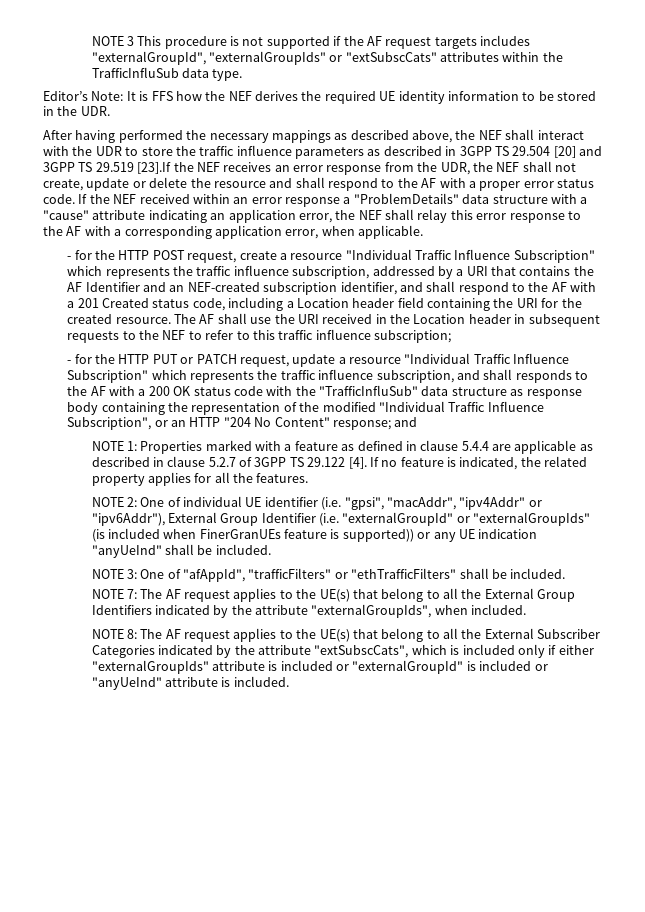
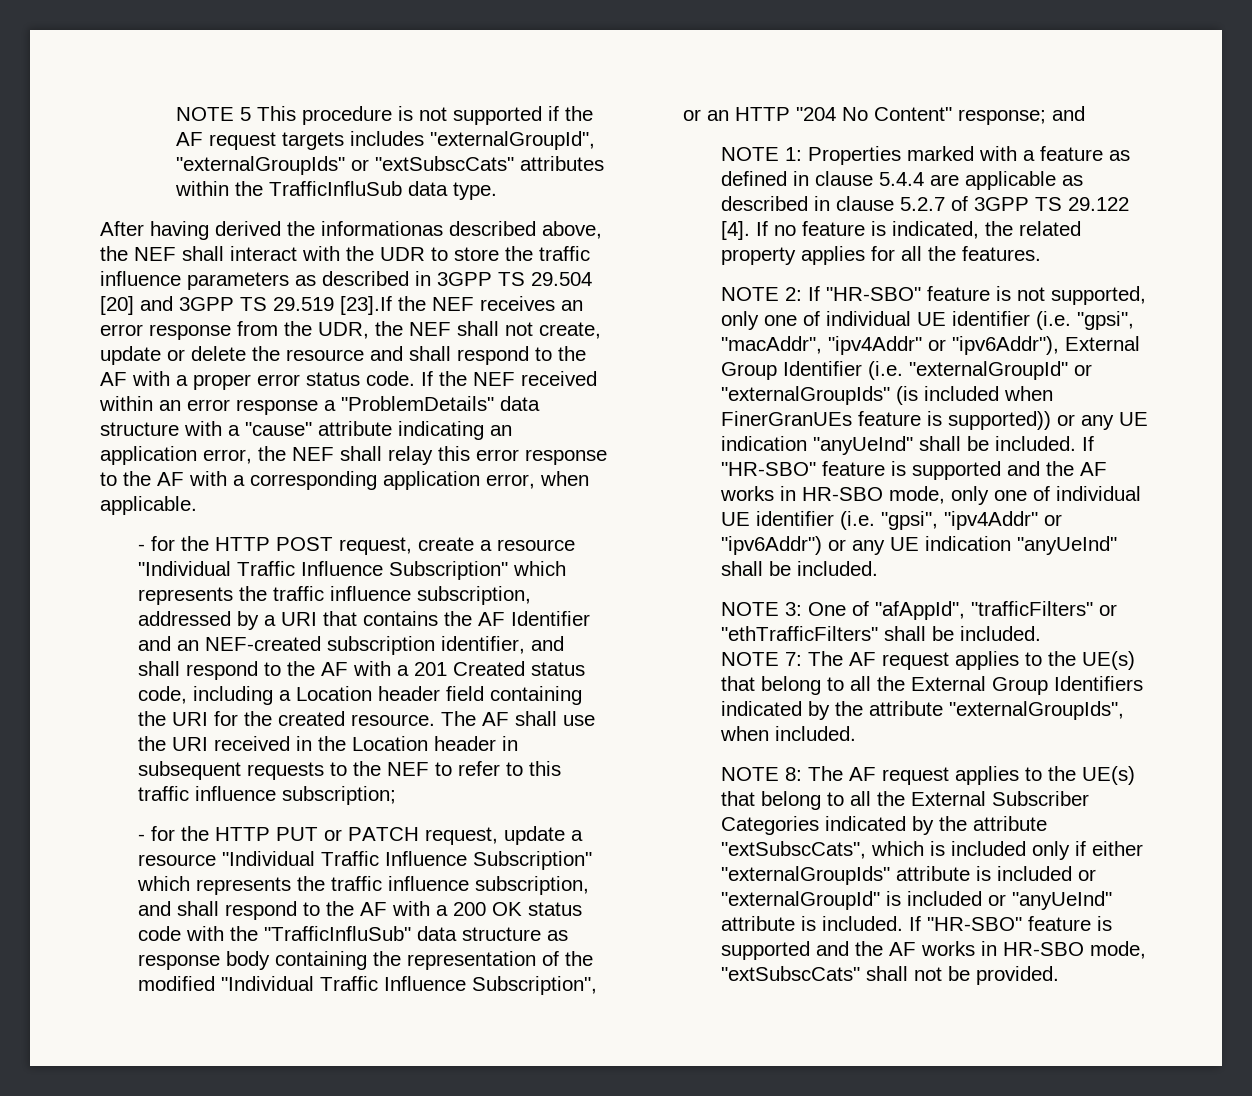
[91,36,134,46] NOTE 3 -> [176,107,252,121] NOTE 5
[43,91,596,104] [43,106,110,116] [43,130,348,143] Editor’s Note: It is FFS how the NEF derives the required UE identity information to be stored in the UDR. // After having performed the necessary mappings as -> [100,221,443,240] After having derived the informationas
[515,370,572,383] responds -> [225,901,298,920] respond
[140,497,165,507] One -> [808,286,1147,305] [721,311,798,330] If "HR-SBO" feature is not supported, only one
(271, 549) none -> [1082,436,1095,451] [721,461,1108,480] [720,486,1142,505] [721,511,1063,530] [721,536,1118,555] [721,561,879,576] If "HR-SBO" feature is supported and the AF works in HR-SBO mode, only one of individual UE identifier (i.e. "gpsi", "ipv4Addr" or "ipv6Addr") or any UE indication "anyUeInd" shall be included.
(289, 681) none -> [909,916,1113,931] [721,941,1147,960] [721,966,1060,985] If "HR-SBO" feature is supported and the AF works in HR-SBO mode, "extSubscCats" shall not be provided.

